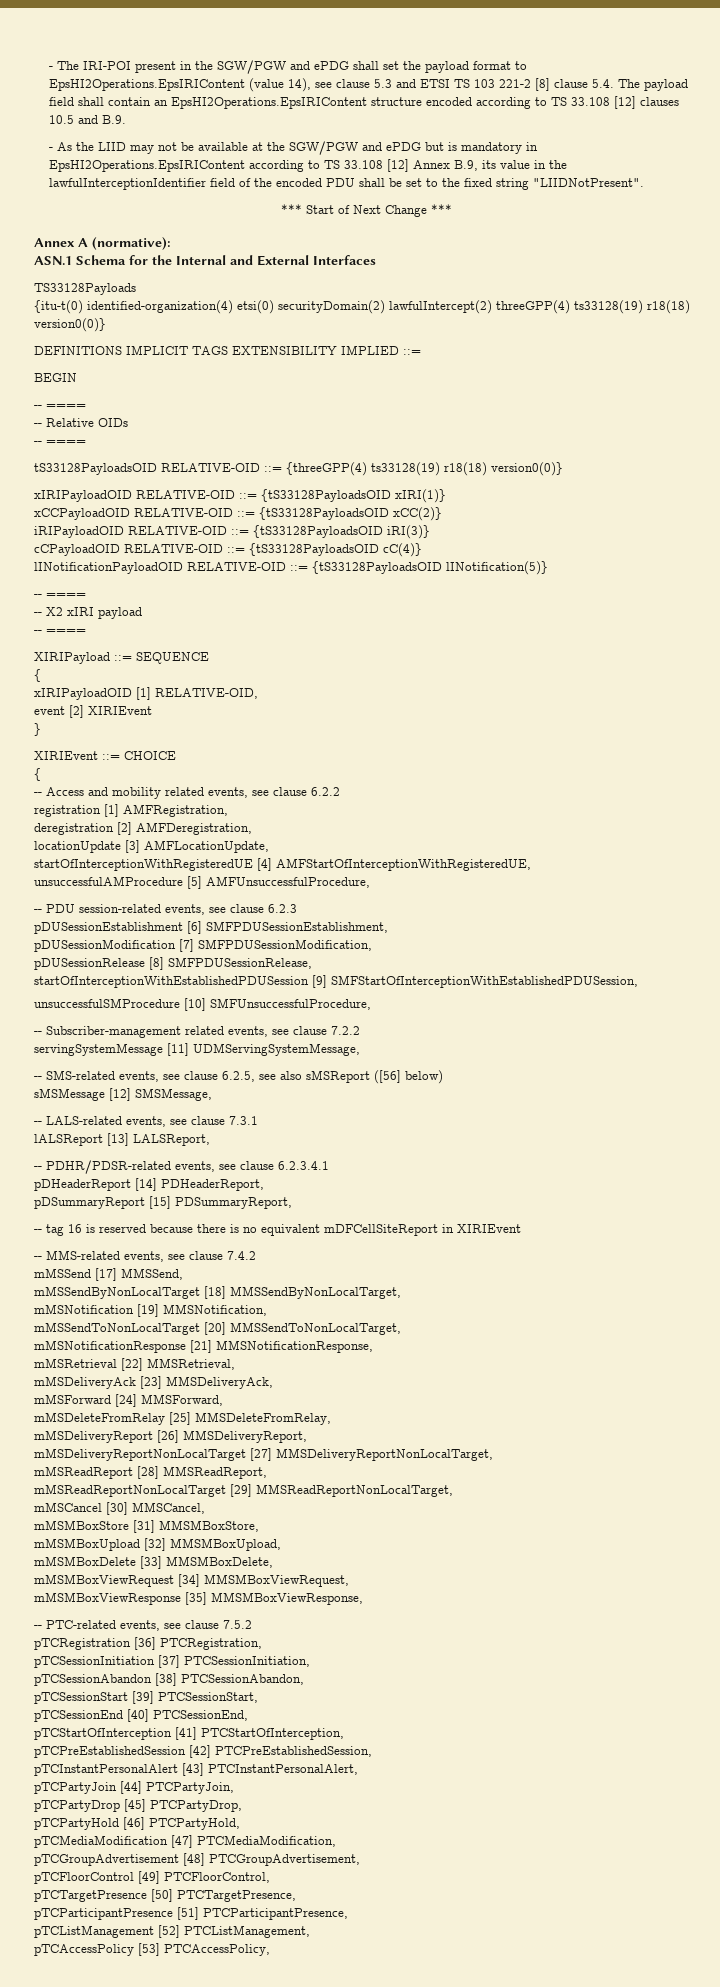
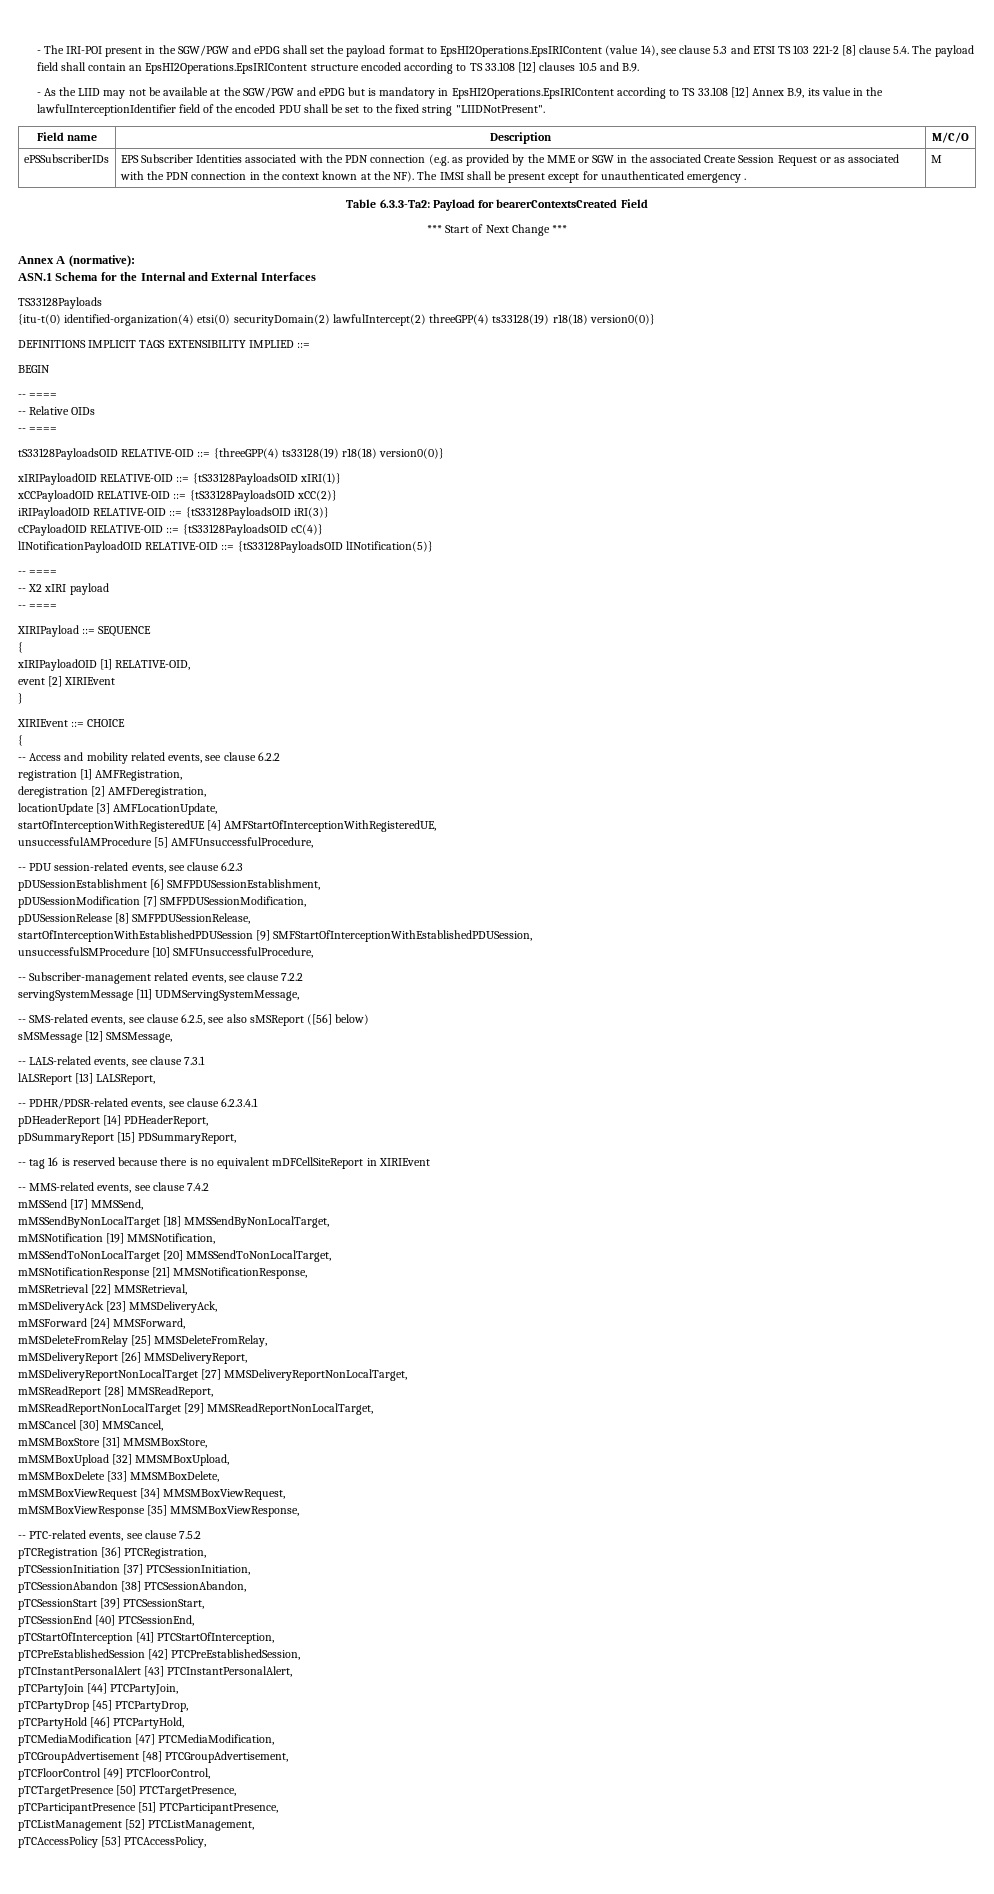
(645, 182) none -> [36,132,98,141] [490,132,552,144] [932,132,969,143] [23,154,109,163] [120,154,900,166] [119,171,747,183] [930,155,942,163] [346,199,648,211] // Field name | Description | M/C/O // ePSSubscriberIDs | EPS Subscriber Identities associated with the PDN connection (e.g. as provided by the MME or SGW in the associated Create Session Request or as associated with the PDN connection in the context known at the NF). The IMSI shall be present except for unauthenticated emergency . | M // Table 6.3.3-Ta2: Payload for bearerContextsCreated Field

